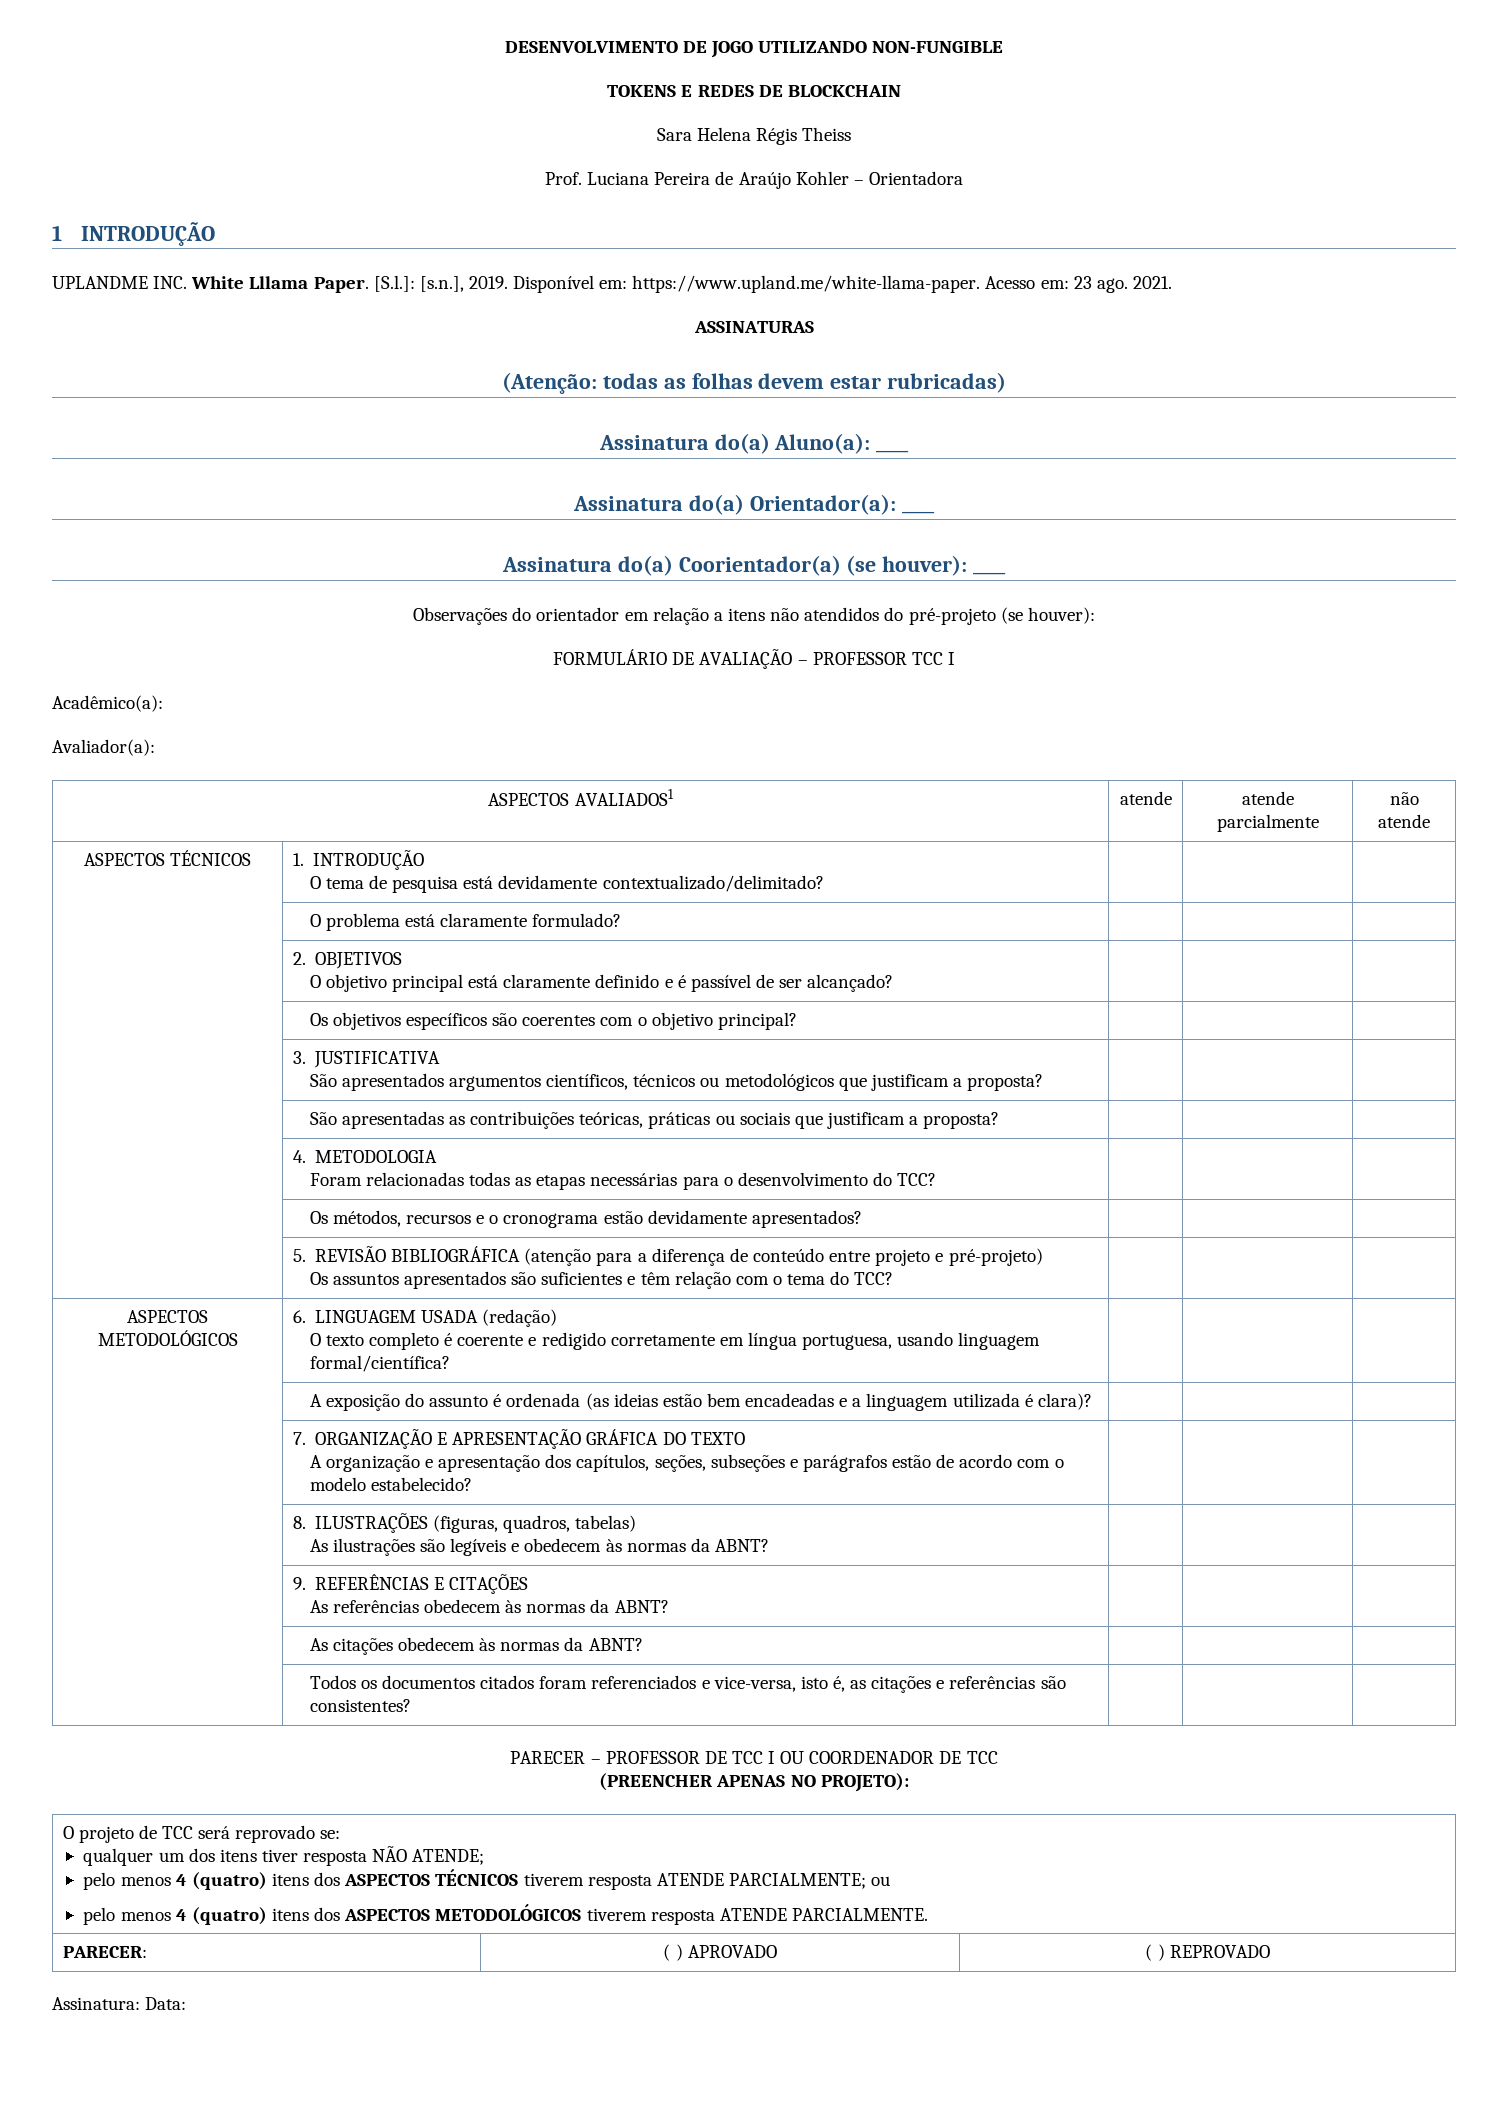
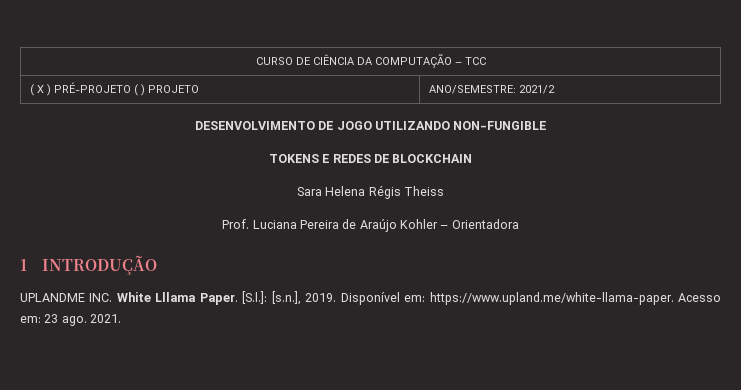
(504, 47) none -> [255,54,486,68] [29,82,199,96] [428,85,555,94] CURSO DE CIÊNCIA DA COMPUTAÇÃO – TCC // ( X ) PRÉ-PROJETO ( ) PROJETO | ANO/SEMESTRE: 2021/2 //
[693,321,814,333] [501,372,1007,394] [598,433,910,454] [573,494,935,515] [501,555,1007,576] [413,607,1095,625] [553,649,955,669] [52,695,163,712] [52,739,155,756] [488,789,674,806] [1119,791,1172,805] [1241,791,1294,805] [1216,814,1319,832] [1389,792,1419,805] [1378,814,1430,828] [83,850,252,866] [292,850,425,870] [309,875,824,893] [309,913,622,931] [292,952,403,969] [309,974,894,992] [309,1012,797,1030] [292,1051,441,1068] [309,1073,1044,1091] [309,1111,1000,1129] [292,1150,438,1163] [309,1172,937,1190] [309,1210,862,1228] [292,1246,1043,1266] [309,1271,894,1289] [127,1310,208,1323] [97,1330,238,1346] [292,1309,558,1327] [309,1332,1041,1350] [309,1355,450,1372] [309,1393,1092,1411] [292,1429,745,1449] [309,1454,1064,1472] [309,1477,472,1491] [292,1513,637,1533] [309,1538,769,1556] [292,1574,529,1594] [309,1599,669,1613] [309,1637,643,1655] [309,1675,1066,1693] [309,1699,411,1712] [510,1751,998,1764] [599,1773,909,1792] [62,1825,341,1843] [83,1846,485,1866] [83,1869,891,1890] [83,1904,928,1925] [62,1946,147,1958] [663,1944,777,1961] [1145,1944,1270,1961] [52,1997,187,2010] // ASSINATURAS // (Atenção: todas as folhas devem estar rubricadas) // Assinatura do(a) Aluno(a): ____ // Assinatura do(a) Orientador(a): ____ // Assinatura do(a) Coorientador(a) (se houver): ____ // Observações do orientador em relação a itens não atendidos do pré-projeto (se houver): // FORMULÁRIO DE AVALIAÇÃO – PROFESSOR TCC I // Acadêmico(a): // Avaliador(a): // ASPECTOS AVALIADOS1 | atende | atende parcialmente | não atende // ASPECTOS TÉCNICOS | 1. INTRODUÇÃO // O tema de pesquisa está devidamente contextualizado/delimitado? | | | // | O problema está claramente formulado? | | | // | 2. OBJETIVOS // O objetivo principal está claramente definido e é passível de ser alcançado? | | | // | Os objetivos específicos são coerentes com o objetivo principal? | | | // | 3. JUSTIFICATIVA // São apresentados argumentos científicos, técnicos ou metodológicos que justificam a proposta? | | | // | São apresentadas as contribuições teóricas, práticas ou sociais que justificam a proposta? | | | // | 4. METODOLOGIA // Foram relacionadas todas as etapas necessárias para o desenvolvimento do TCC? | | | // | Os métodos, recursos e o cronograma estão devidamente apresentados? | | | // | 5. REVISÃO BIBLIOGRÁFICA (atenção para a diferença de conteúdo entre projeto e pré-projeto) // Os assuntos apresentados são suficientes e têm relação com o tema do TCC? | | | // ASPECTOS METODOLÓGICOS | 6. LINGUAGEM USADA (redação) // O texto completo é coerente e redigido corretamente em língua portuguesa, usando linguagem formal/científica? | | | // | A exposição do assunto é ordenada (as ideias estão bem encadeadas e a linguagem utilizada é clara)? | | | // | 7. ORGANIZAÇÃO E APRESENTAÇÃO GRÁFICA DO TEXTO // A organização e apresentação dos capítulos, seções, subseções e parágrafos estão de acordo com o modelo estabelecido? | | | // | 8. ILUSTRAÇÕES (figuras, quadros, tabelas) // As ilustrações são legíveis e obedecem às normas da ABNT? | | | // | 9. REFERÊNCIAS E CITAÇÕES // As referências obedecem às normas da ABNT? | | | // | As citações obedecem às normas da ABNT? | | | // | Todos os documentos citados foram referenciados e vice-versa, isto é, as citações e referências são consistentes? | | | // PARECER – PROFESSOR DE TCC I OU COORDENADOR DE TCC // (PREENCHER APENAS NO PROJETO): // O projeto de TCC será reprovado se: // qualquer um dos itens tiver resposta NÃO ATENDE; // pelo menos 4 (quatro) itens dos ASPECTOS TÉCNICOS tiverem resposta ATENDE PARCIALMENTE; ou // pelo menos 4 (quatro) itens dos ASPECTOS METODOLÓGICOS tiverem resposta ATENDE PARCIALMENTE. // PARECER: | ( ) APROVADO | ( ) REPROVADO // Assinatura: Data: -> (122, 318) none

